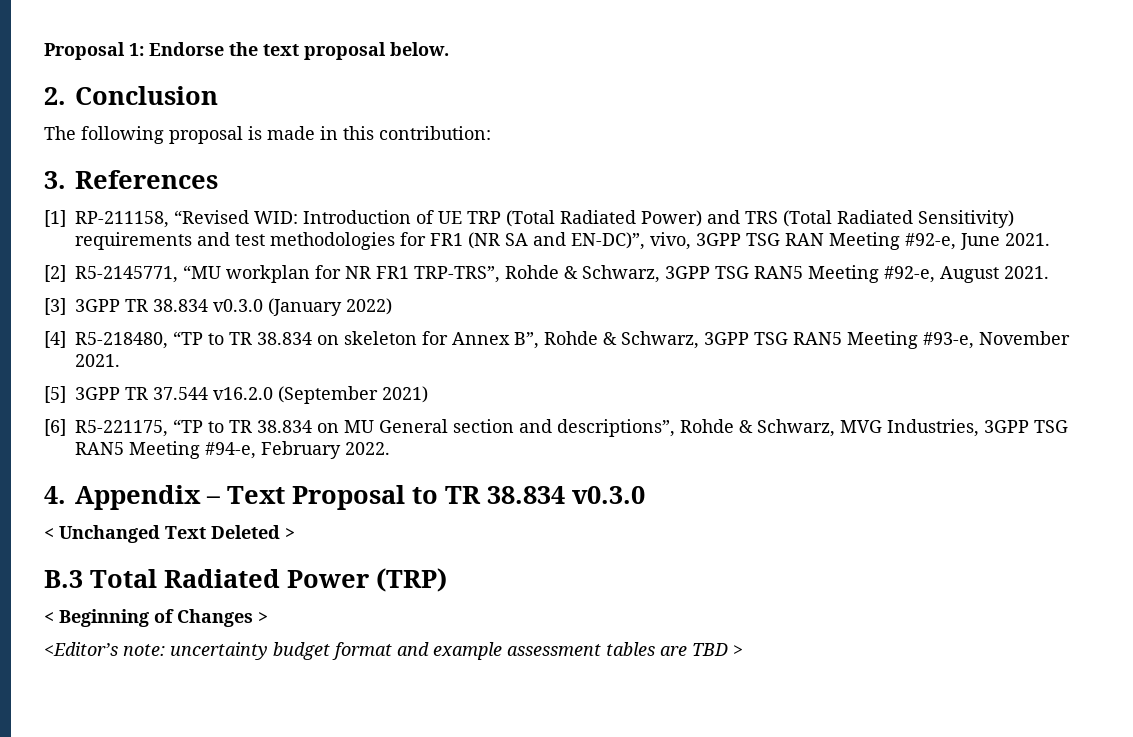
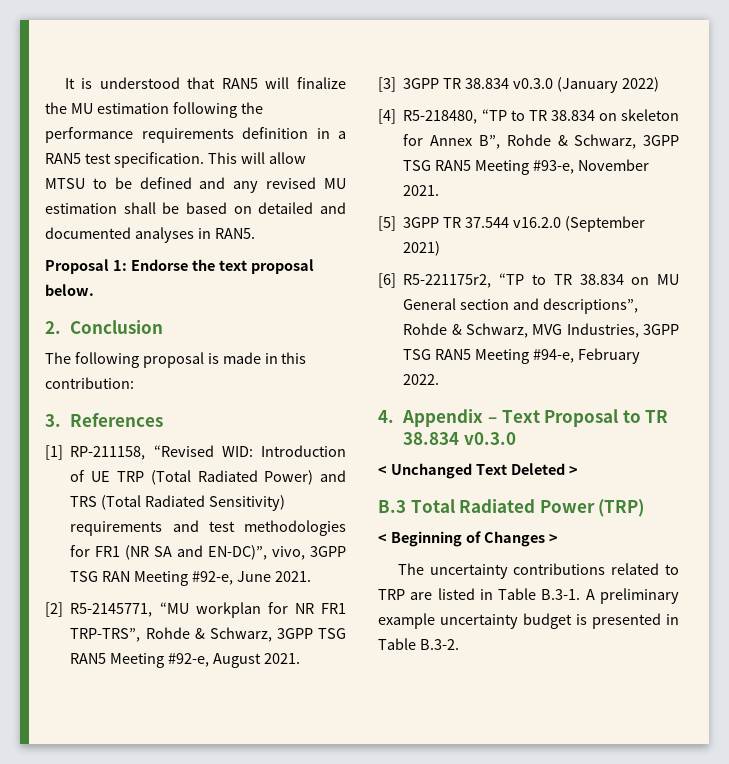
(44, 51) none -> [64,77,346,89] [45,102,263,118] [45,127,346,143] [45,152,306,168] [45,177,346,193] [45,202,346,214] [45,227,255,243] It is understood that RAN5 will finalize the MU estimation following the performance requirements definition in a RAN5 test specification. This will allow MTSU to be defined and any revised MU estimation shall be based on detailed and documented analyses in RAN5. //
[75,420,169,437] R5-221175, -> [403,274,492,288] R5-221175r2,
[44,642,743,660] <Editor’s note: uncertainty budget format and example assessment tables are TBD > -> [397,563,679,579] [378,588,679,604] [378,613,679,629] [378,638,459,650] The uncertainty contributions related to TRP are listed in Table B.3-1. A preliminary example uncertainty budget is presented in Table B.3-2.

